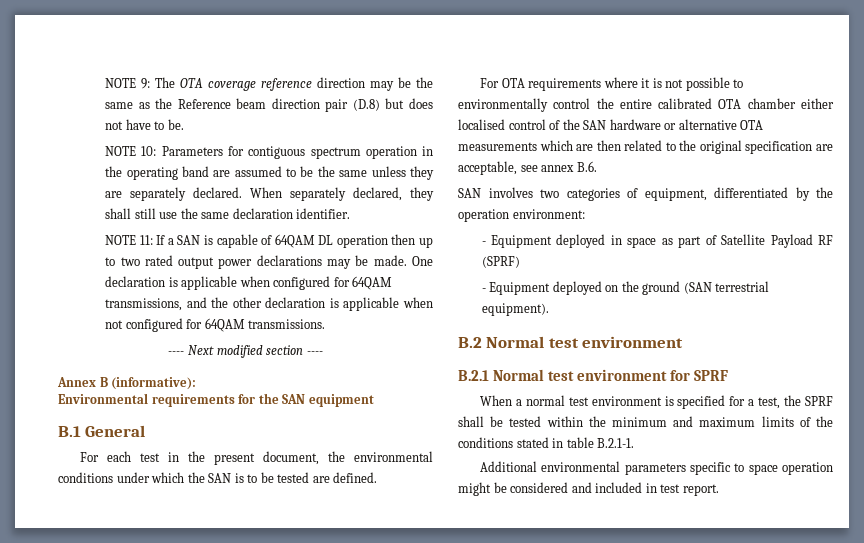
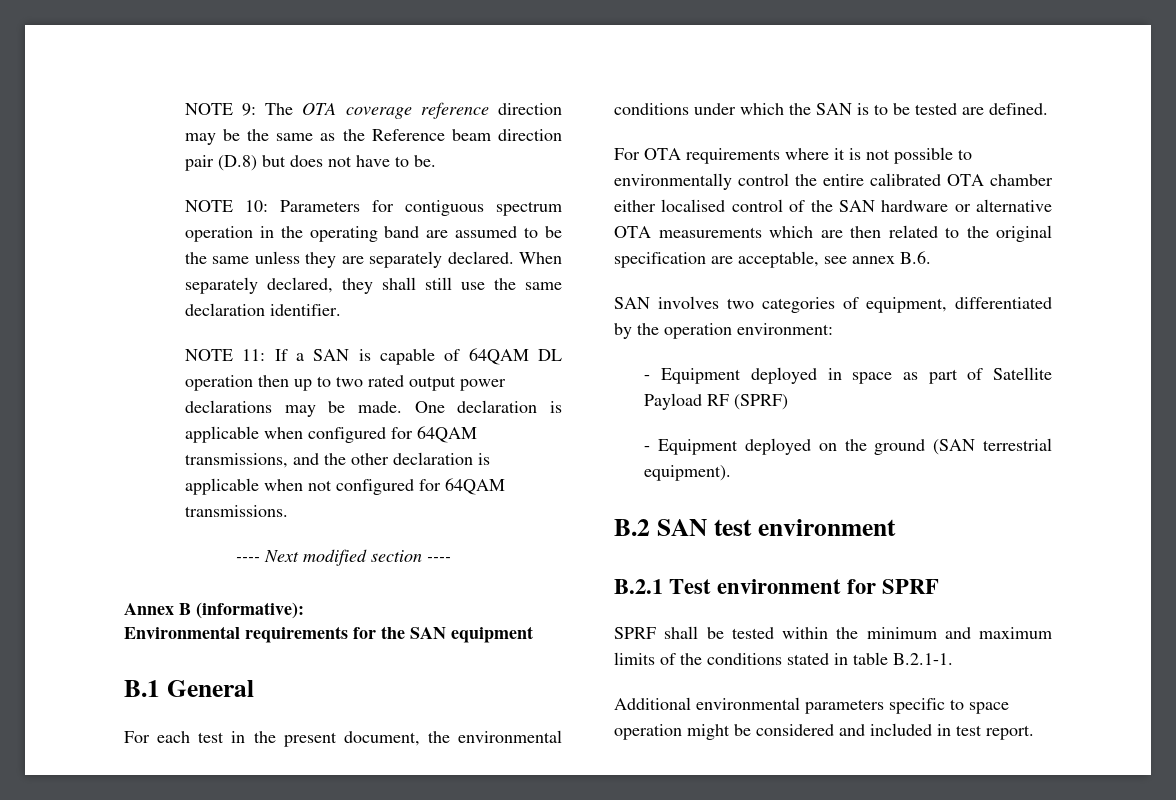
[486,336,545,348] Normal -> [656,519,707,536] SAN
[493,369,575,381] Normal test -> [669,579,712,594] Test
[480,395,802,409] When a normal test environment is specified for a test, the -> (940, 586) none

